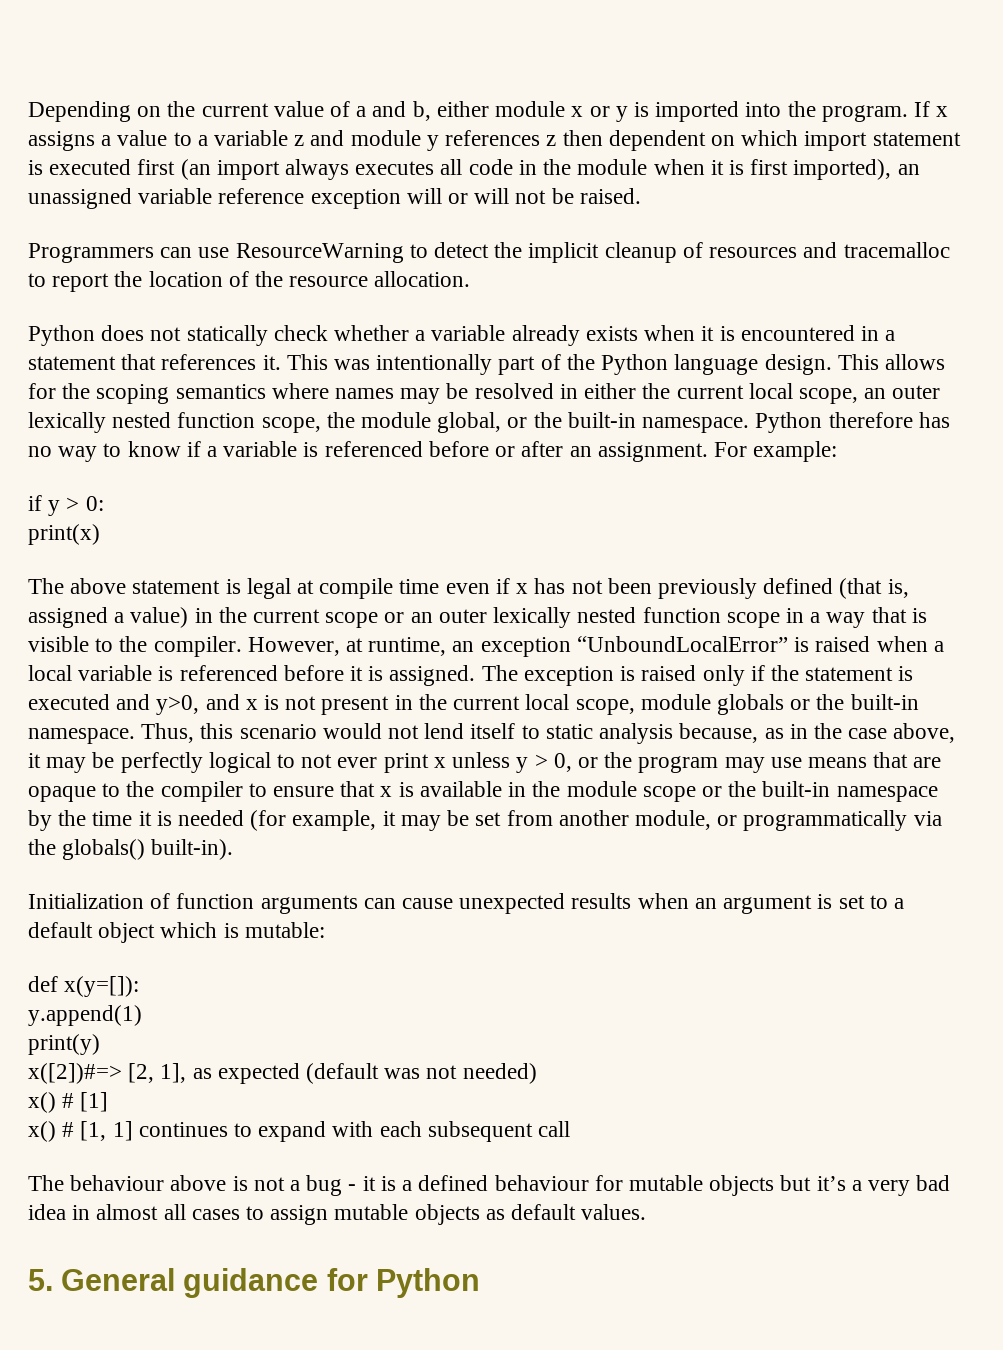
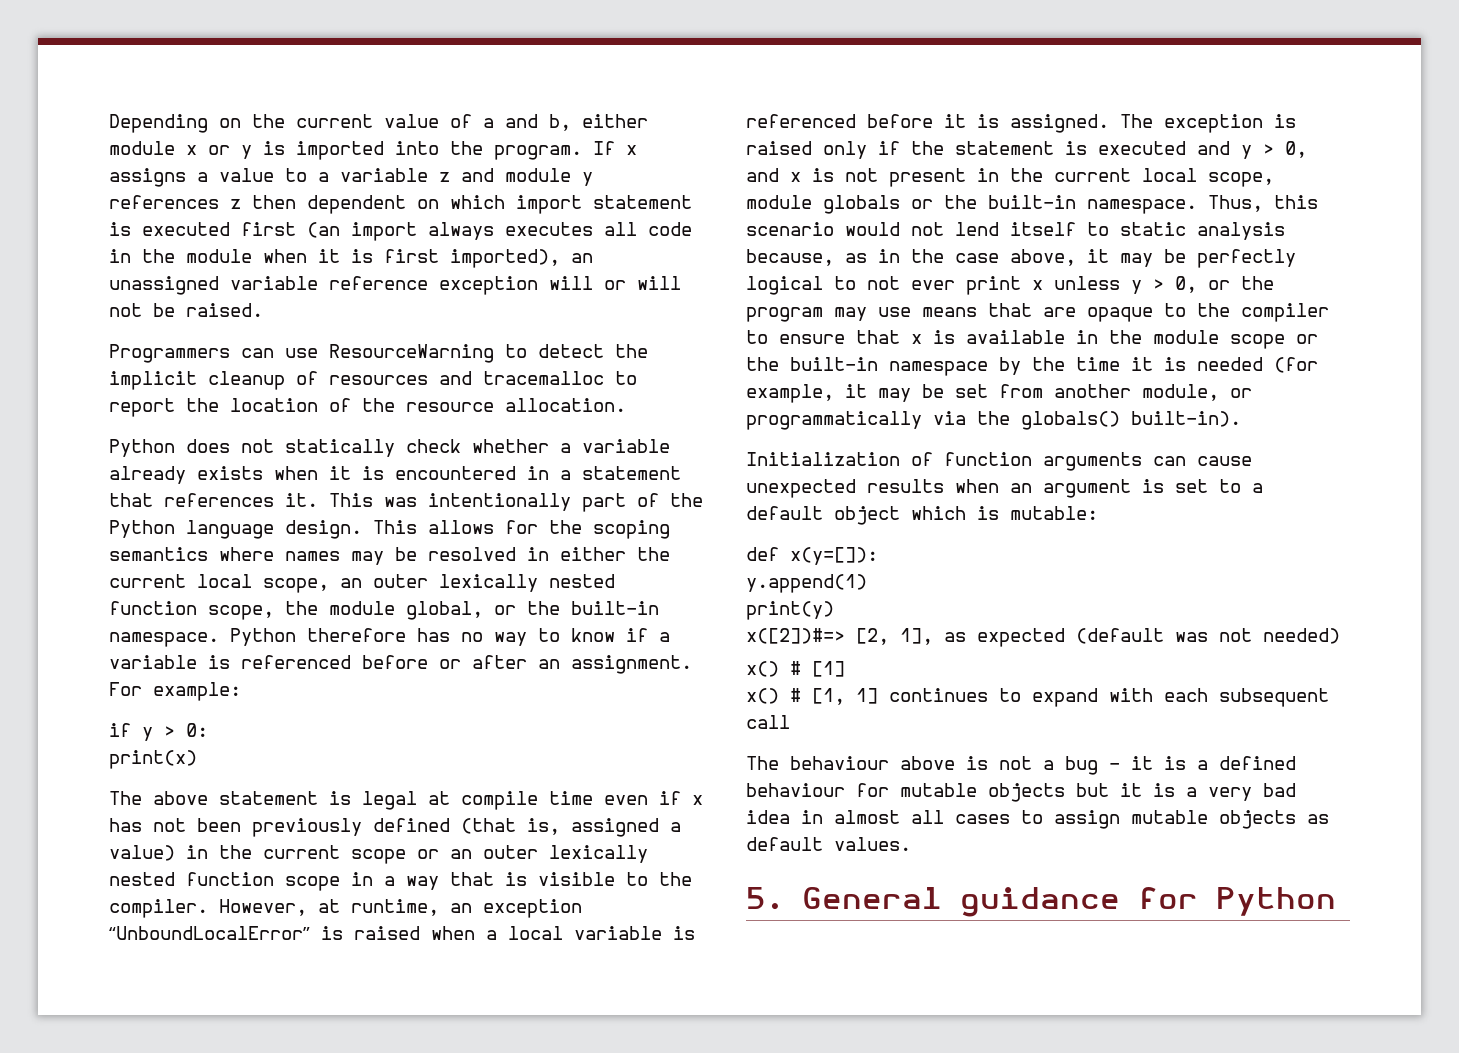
[156,695,200,715] y>0, -> [1241,141,1307,159] y > 0,
[816,1176,846,1191] it’s -> [1120,783,1175,797] it is

